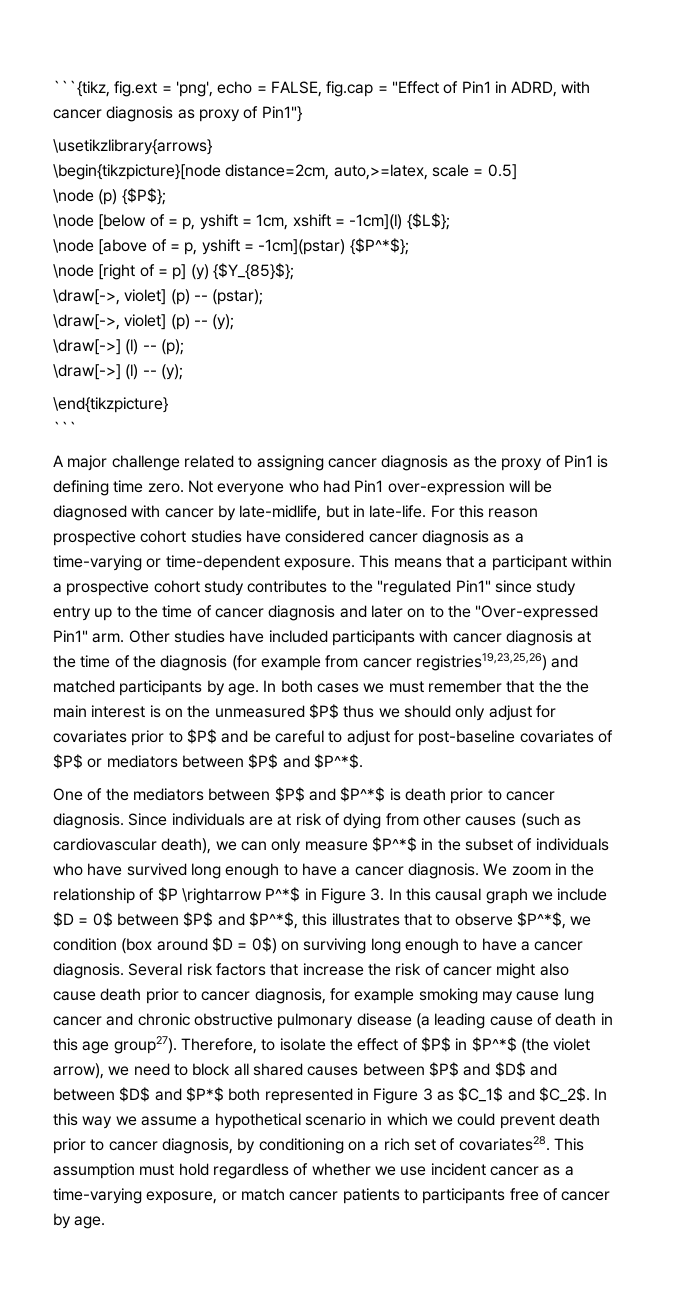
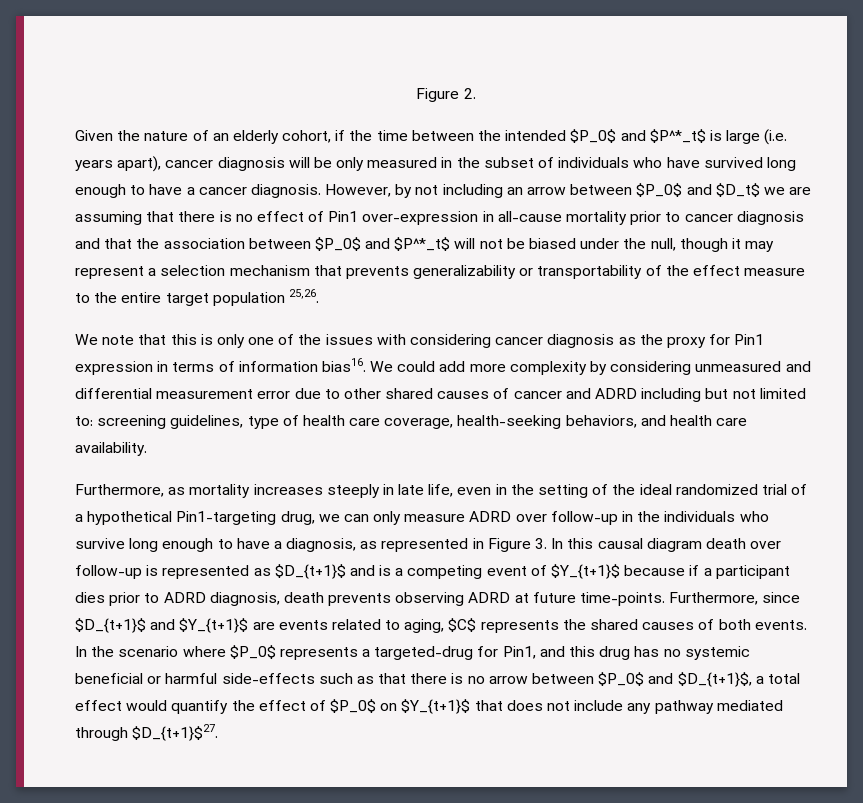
[53,80,591,97] [53,106,302,122] [53,139,212,155] [53,164,517,180] [53,188,166,205] [53,213,450,230] [53,238,409,255] [53,263,294,280] [53,289,264,305] [53,314,235,330] [53,339,184,355] [53,364,183,380] [53,397,168,413] [53,421,77,434] [53,455,609,471] [53,480,553,496] [53,505,539,521] [53,530,524,546] [53,555,612,571] [53,580,577,596] [53,605,599,621] [53,630,592,646] [53,653,579,671] [53,680,589,696] [53,704,556,721] [53,729,613,746] [53,754,363,769] [53,787,555,804] [53,813,581,829] [53,837,417,854] ```{tikz, fig.ext = 'png', echo = FALSE, fig.cap = "Effect of Pin1 in ADRD, with cancer diagnosis as proxy of Pin1"} // \usetikzlibrary{arrows} // \begin{tikzpicture}[node distance=2cm, auto,>=latex, scale = 0.5] // \node (p) {$P$}; // \node [below of = p, yshift = 1cm, xshift = -1cm](l) {$L$}; // \node [above of = p, yshift = -1cm](pstar) {$P^*$}; // \node [right of = p] (y) {$Y_{85}$}; // \draw[->, violet] (p) -- (pstar); // \draw[->, violet] (p) -- (y); // \draw[->] (l) -- (p); // \draw[->] (l) -- (y); // \end{tikzpicture} // ``` // A major challenge related to assigning cancer diagnosis as the proxy of Pin1 is defining time zero. Not everyone who had Pin1 over-expression will be diagnosed with cancer by late-midlife, but in late-life. For this reason prospective cohort studies have considered cancer diagnosis as a time-varying or time-dependent exposure. This means that a participant within a prospective cohort study contributes to the "regulated Pin1" since study entry up to the time of cancer diagnosis and later on to the "Over-expressed Pin1" arm. Other studies have included participants with cancer diagnosis at the time of the diagnosis (for example from cancer registries19,23,25,26) and matched participants by age. In both cases we must remember that the the main interest is on the unmeasured $P$ thus we should only adjust for covariates prior to $P$ and be careful to adjust for post-baseline covariates of $P$ or mediators between $P$ and $P^*$. // One of the mediators between $P$ and $P^*$ is death prior to cancer diagnosis. Since individuals are at risk of dying from other causes (such as cardiovascular death), we can only measure $P^*$ -> [416,88,476,102] [75,129,788,145] [75,156,438,172] Figure 2. // Given the nature of an elderly cohort, if the time between the intended $P_0$ and $P^*_t$ is large (i.e. years apart), cancer diagnosis will be only measured
[483,863,595,876] [53,887,301,904] We zoom in the relationship of $P \rightarrow P^*$ -> [325,183,812,198] [75,211,804,225] [75,237,775,252] [75,265,806,279] [75,289,319,306] [75,334,765,348] [75,358,811,375] [75,388,806,402] [75,415,748,429] [75,442,147,456] [75,484,808,498] [75,511,769,525] [75,538,469,552] However, by not including an arrow between $P_0$ and $D_t$ we are assuming that there is no effect of Pin1 over-expression in all-cause mortality prior to cancer diagnosis and that the association between $P_0$ and $P^*_t$ will not be biased under the null, though it may represent a selection mechanism that prevents generalizability or transportability of the effect measure to the entire target population 25,26. // We note that this is only one of the issues with considering cancer diagnosis as the proxy for Pin1 expression in terms of information bias16. We could add more complexity by considering unmeasured and differential measurement error due to other shared causes of cancer and ADRD including but not limited to: screening guidelines, type of health care coverage, health-seeking behaviors, and health care availability. // Furthermore, as mortality increases steeply in late life, even in the setting of the ideal randomized trial of a hypothetical Pin1-targeting drug, we can only measure ADRD over follow-up in the individuals who survive long enough to have a diagnosis, as represented
[485,888,608,904] [53,912,592,929] [53,937,584,954] [53,963,569,979] [53,988,594,1004] [53,1013,613,1029] [53,1036,591,1054] [53,1062,557,1079] [53,1087,608,1104] [53,1113,600,1129] [53,1136,584,1154] [53,1163,574,1179] [53,1188,611,1204] [53,1213,106,1229] graph we include $D = 0$ between $P$ and $P^*$, this illustrates that to observe $P^*$, we condition (box around $D = 0$) on surviving long enough to have a cancer diagnosis. Several risk factors that increase the risk of cancer might also cause death prior to cancer diagnosis, for example smoking may cause lung cancer and chronic obstructive pulmonary disease (a leading cause of death in this age group27). Therefore, to isolate the effect of $P$ in $P^*$ (the violet arrow), we need to block all shared causes between $P$ and $D$ and between $D$ and $P*$ both represented in Figure 3 as $C_1$ and $C_2$. In this way we assume a hypothetical scenario in which we could prevent death prior to cancer diagnosis, by conditioning on a rich set of covariates28. This assumption must hold regardless of whether we use incident cancer as a time-varying exposure, or match cancer patients to participants free of cancer by age. -> [646,538,782,552] [75,564,790,579] [75,592,801,606] [75,618,807,633] [75,645,750,660] [75,672,800,687] [75,699,783,714] [75,724,219,741] diagram death over follow-up is represented as $D_{t+1}$ and is a competing event of $Y_{t+1}$ because if a participant dies prior to ADRD diagnosis, death prevents observing ADRD at future time-points. Furthermore, since $D_{t+1}$ and $Y_{t+1}$ are events related to aging, $C$ represents the shared causes of both events. In the scenario where $P_0$ represents a targeted-drug for Pin1, and this drug has no systemic beneficial or harmful side-effects such as that there is no arrow between $P_0$ and $D_{t+1}$, a total effect would quantify the effect of $P_0$ on $Y_{t+1}$ that does not include any pathway mediated through $D_{t+1}$27.

